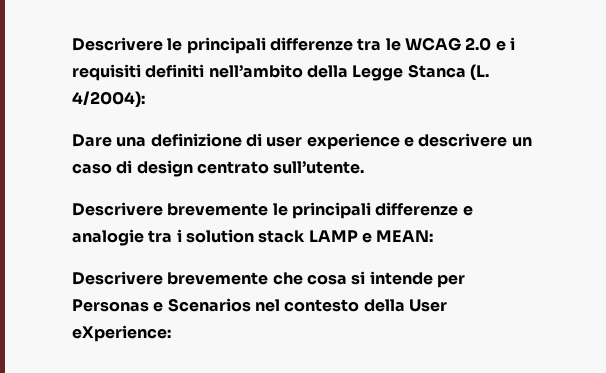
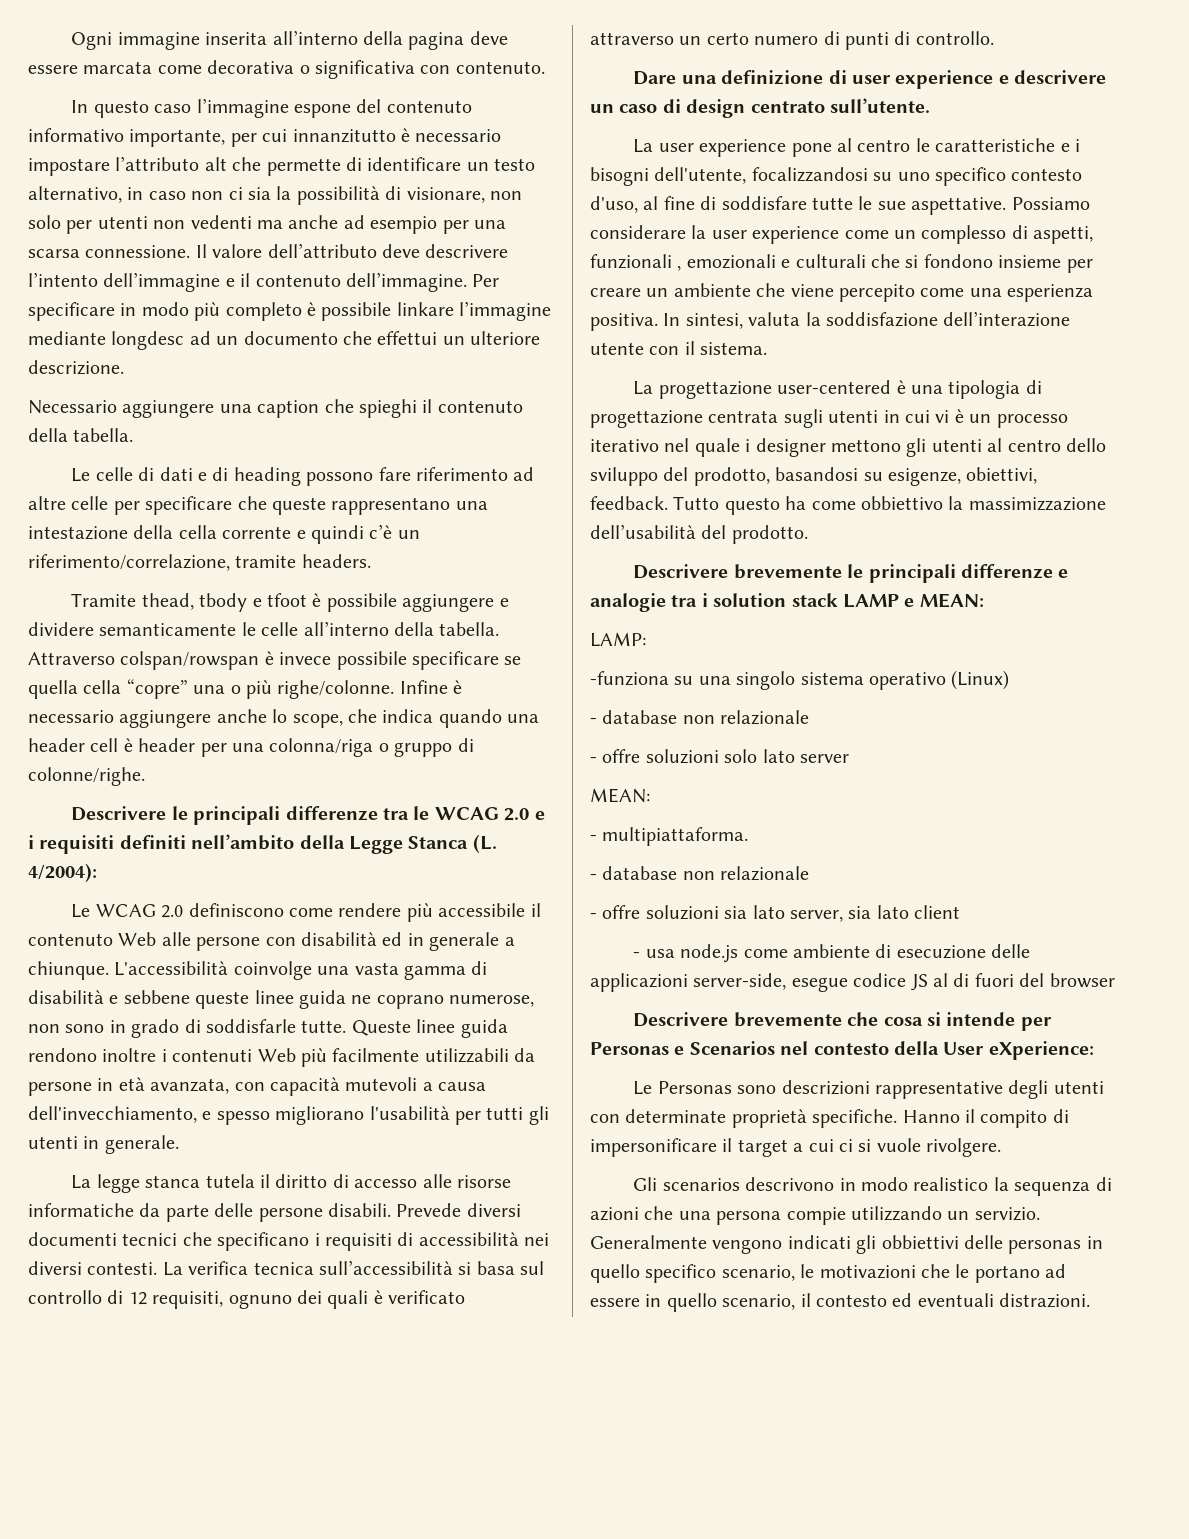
(72, 44) none -> [71,30,508,50] [28,60,545,79] [71,98,472,118] [28,128,502,147] [28,156,536,176] [28,186,522,205] [28,215,506,234] [28,243,509,258] [28,272,500,292] [28,301,552,321] [28,331,541,350] [28,360,124,375] [28,399,523,418] [28,428,134,442] [71,467,535,486] [28,496,488,515] [28,524,420,544] [28,554,371,571] [71,593,509,612] [28,621,500,636] [28,651,522,670] [28,679,463,699] [28,709,540,728] [28,738,474,757] [28,767,145,786] Ogni immagine inserita all’interno della pagina deve essere marcata come decorativa o significativa con contenuto. // In questo caso l’immagine espone del contenuto informativo importante, per cui innanzitutto è necessario impostare l’attributo alt che permette di identificare un testo alternativo, in caso non ci sia la possibilità di visionare, non solo per utenti non vedenti ma anche ad esempio per una scarsa connessione. Il valore dell’attributo deve descrivere l’intento dell’immagine e il contenuto dell’immagine. Per specificare in modo più completo è possibile linkare l’immagine mediante longdesc ad un documento che effettui un ulteriore descrizione. // Necessario aggiungere una caption che spieghi il contenuto della tabella. // Le celle di dati e di heading possono fare riferimento ad altre celle per specificare che queste rappresentano una intestazione della cella corrente e quindi c’è un riferimento/correlazione, tramite headers. // Tramite thead, tbody e tfoot è possibile aggiungere e dividere semanticamente le celle all’interno della tabella. Attraverso colspan/rowspan è invece possibile specificare se quella cella “copre” una o più righe/colonne. Infine è necessario aggiungere anche lo scope, che indica quando una header cell è header per una colonna/riga o gruppo di colonne/righe. //
(145, 99) none -> [71,903,541,922] [28,932,515,951] [28,961,488,980] [28,990,535,1009] [28,1019,508,1038] [28,1048,536,1067] [28,1077,487,1096] [28,1106,549,1125] [28,1135,179,1154] [71,1174,512,1193] [28,1203,521,1222] [28,1232,550,1251] [28,1260,545,1276] [28,1290,466,1309] [590,31,994,50] // Le WCAG 2.0 definiscono come rendere più accessibile il contenuto Web alle persone con disabilità ed in generale a chiunque. L'accessibilità coinvolge una vasta gamma di disabilità e sebbene queste linee guida ne coprano numerose, non sono in grado di soddisfarle tutte. Queste linee guida rendono inoltre i contenuti Web più facilmente utilizzabili da persone in età avanzata, con capacità mutevoli a causa dell'invecchiamento, e spesso migliorano l'usabilità per tutti gli utenti in generale. // La legge stanca tutela il diritto di accesso alle risorse informatiche da parte delle persone disabili. Prevede diversi documenti tecnici che specificano i requisiti di accessibilità nei diversi contesti. La verifica tecnica sull’accessibilità si basa sul controllo di 12 requisiti, ognuno dei quali è verificato attraverso un certo numero di punti di controllo.
(365, 167) none -> [633,138,1081,157] [590,167,1083,186] [590,196,1090,215] [590,225,1094,244] [590,254,1093,273] [590,283,1094,302] [590,311,1071,331] [590,341,768,355] [633,380,1042,399] [590,409,1068,428] [590,438,1106,457] [590,467,1038,486] [590,496,1106,515] [590,524,808,544] // La user experience pone al centro le caratteristiche e i bisogni dell'utente, focalizzandosi su uno specifico contesto d'uso, al fine di soddisfare tutte le sue aspettative. Possiamo considerare la user experience come un complesso di aspetti, funzionali , emozionali e culturali che si fondono insieme per creare un ambiente che viene percepito come una esperienza positiva. In sintesi, valuta la soddisfazione dell’interazione utente con il sistema. // La progettazione user-centered è una tipologia di progettazione centrata sugli utenti in cui vi è un processo iterativo nel quale i designer mettono gli utenti al centro dello sviluppo del prodotto, basandosi su esigenze, obiettivi, feedback. Tutto questo ha come obbiettivo la massimizzazione dell’usabilità del prodotto.
(434, 236) none -> [590,632,646,647] [590,670,1010,690] [590,710,810,725] [590,749,849,764] [590,788,650,803] [590,827,749,846] [590,866,810,881] [590,905,961,922] [633,944,1031,963] [590,973,1115,992] // LAMP: // -funziona su una singolo sistema operativo (Linux) // - database non relazionale // - offre soluzioni solo lato server // MEAN: // - multipiattaforma. // - database non relazionale // - offre soluzioni sia lato server, sia lato client // - usa node.js come ambiente di esecuzione delle applicazioni server-side, esegue codice JS al di fuori del browser
(171, 333) none -> [633,1080,1104,1099] [590,1109,1069,1128] [590,1138,1002,1157] [633,1177,1112,1196] [590,1206,1040,1225] [590,1235,1103,1254] [590,1264,1067,1283] [590,1293,1091,1312] // Le Personas sono descrizioni rappresentative degli utenti con determinate proprietà specifiche. Hanno il compito di impersonificare il target a cui ci si vuole rivolgere. // Gli scenarios descrivono in modo realistico la sequenza di azioni che una persona compie utilizzando un servizio. Generalmente vengono indicati gli obbiettivi delle personas in quello specifico scenario, le motivazioni che le portano ad essere in quello scenario, il contesto ed eventuali distrazioni.

